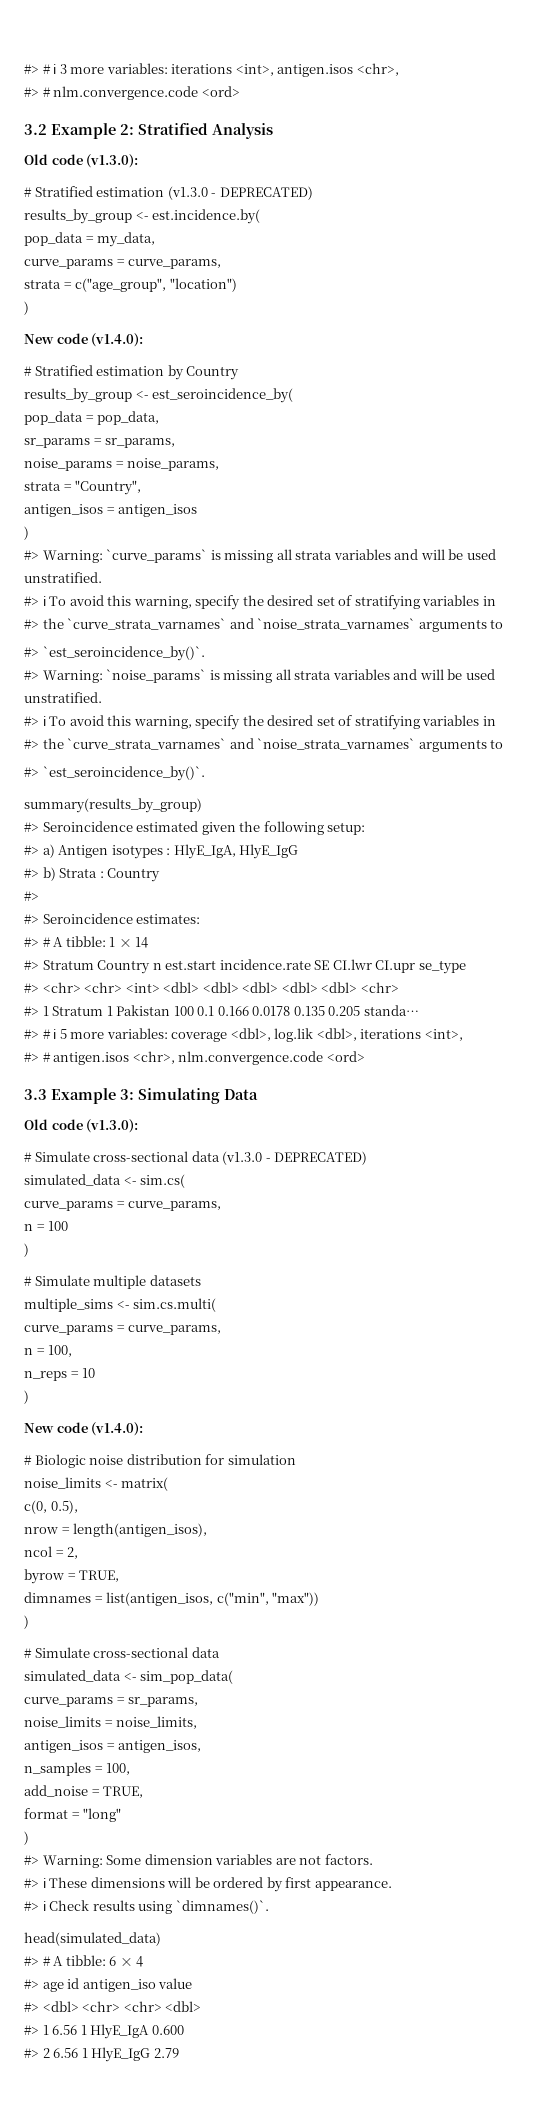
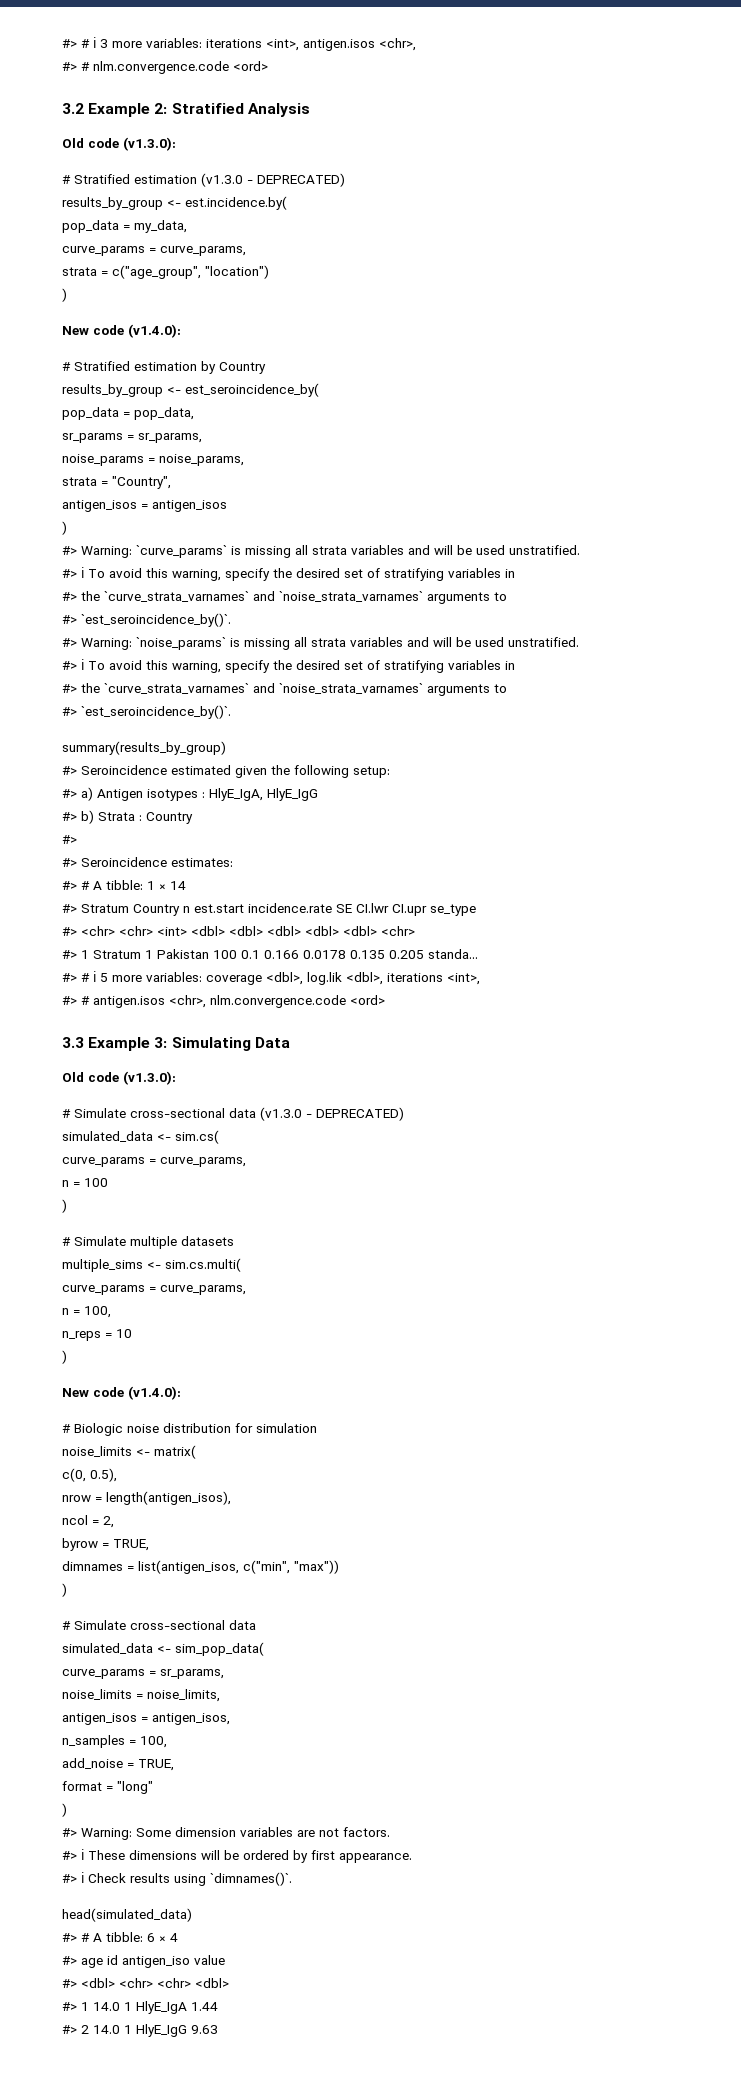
[52,2025,78,2035] 6.56 -> [93,2002,120,2011] 14.0
[151,2025,184,2035] 0.600 -> [191,2002,218,2011] 1.44
[53,2048,79,2058] 6.56 -> [93,2025,120,2034] 14.0
[153,2048,179,2058] 2.79 -> [191,2025,218,2034] 9.63

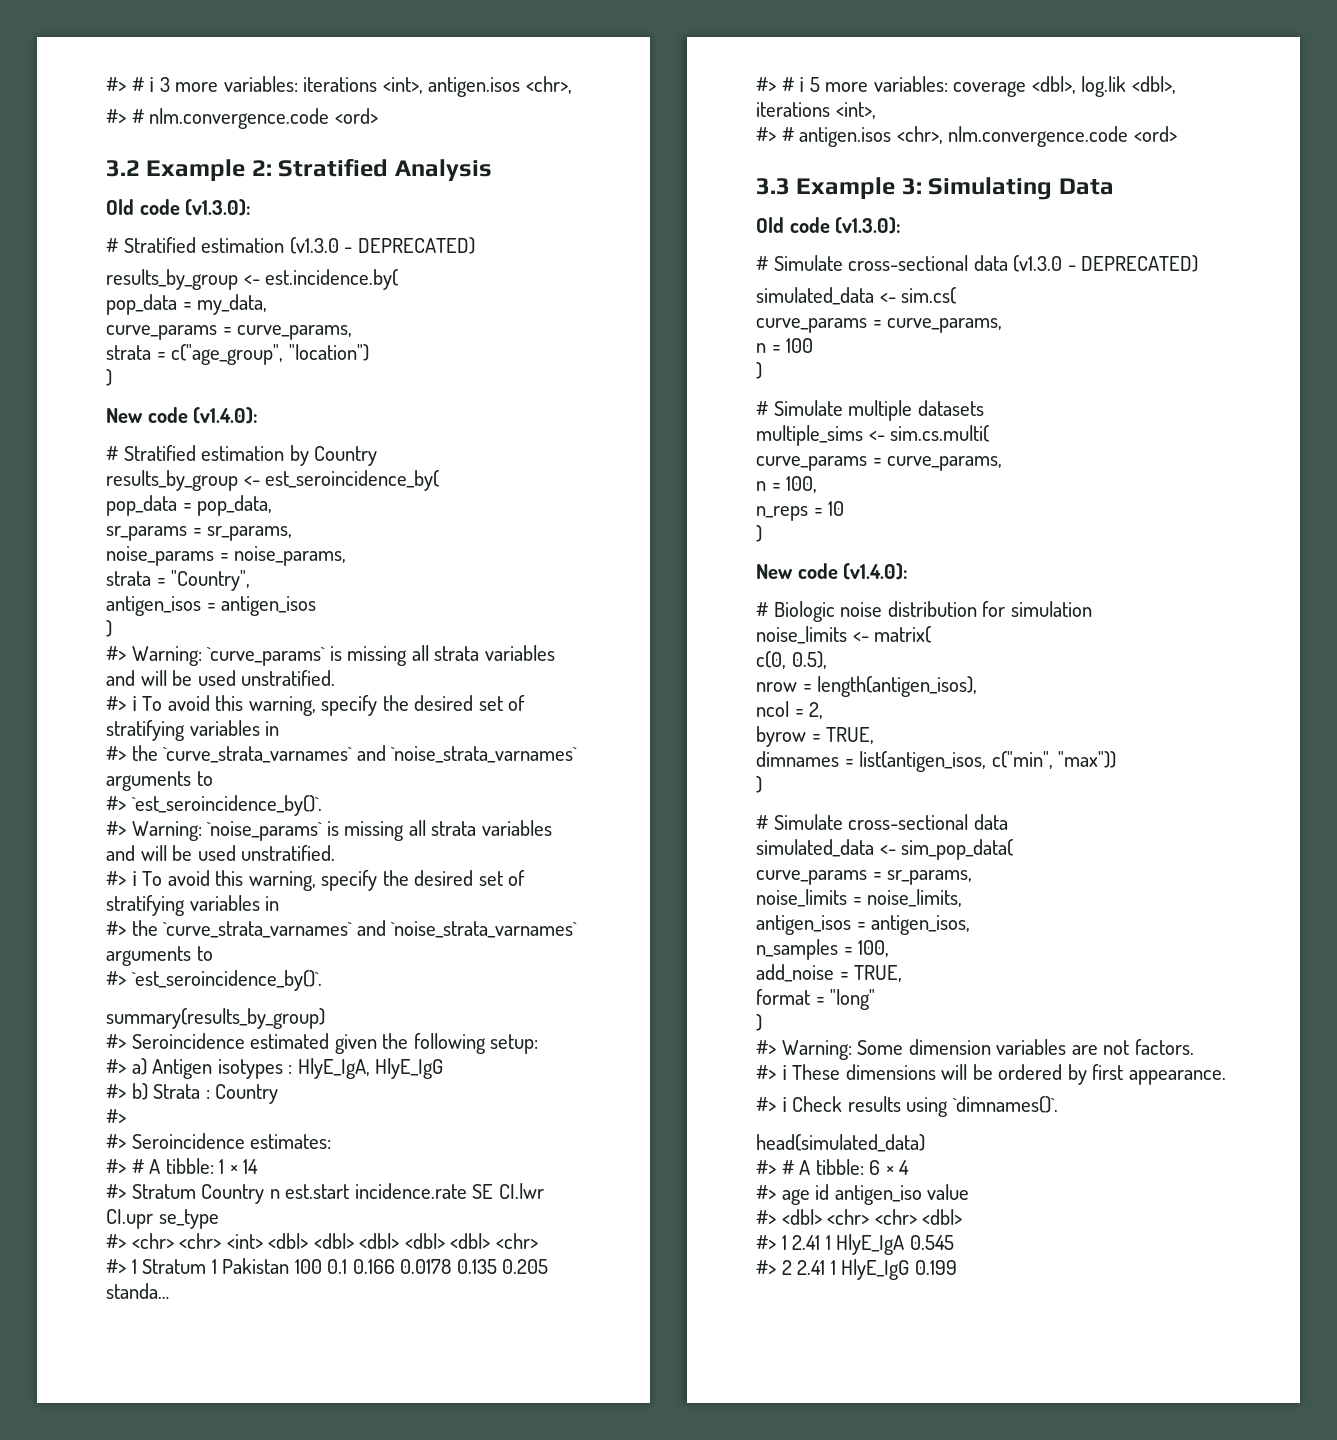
[93,2002,120,2011] 14.0 -> [792,1235,821,1250] 2.41
[191,2002,218,2011] 1.44 -> [909,1235,954,1250] 0.545
[93,2025,120,2034] 14.0 -> [797,1260,826,1275] 2.41
[191,2025,218,2034] 9.63 -> [914,1260,957,1275] 0.199

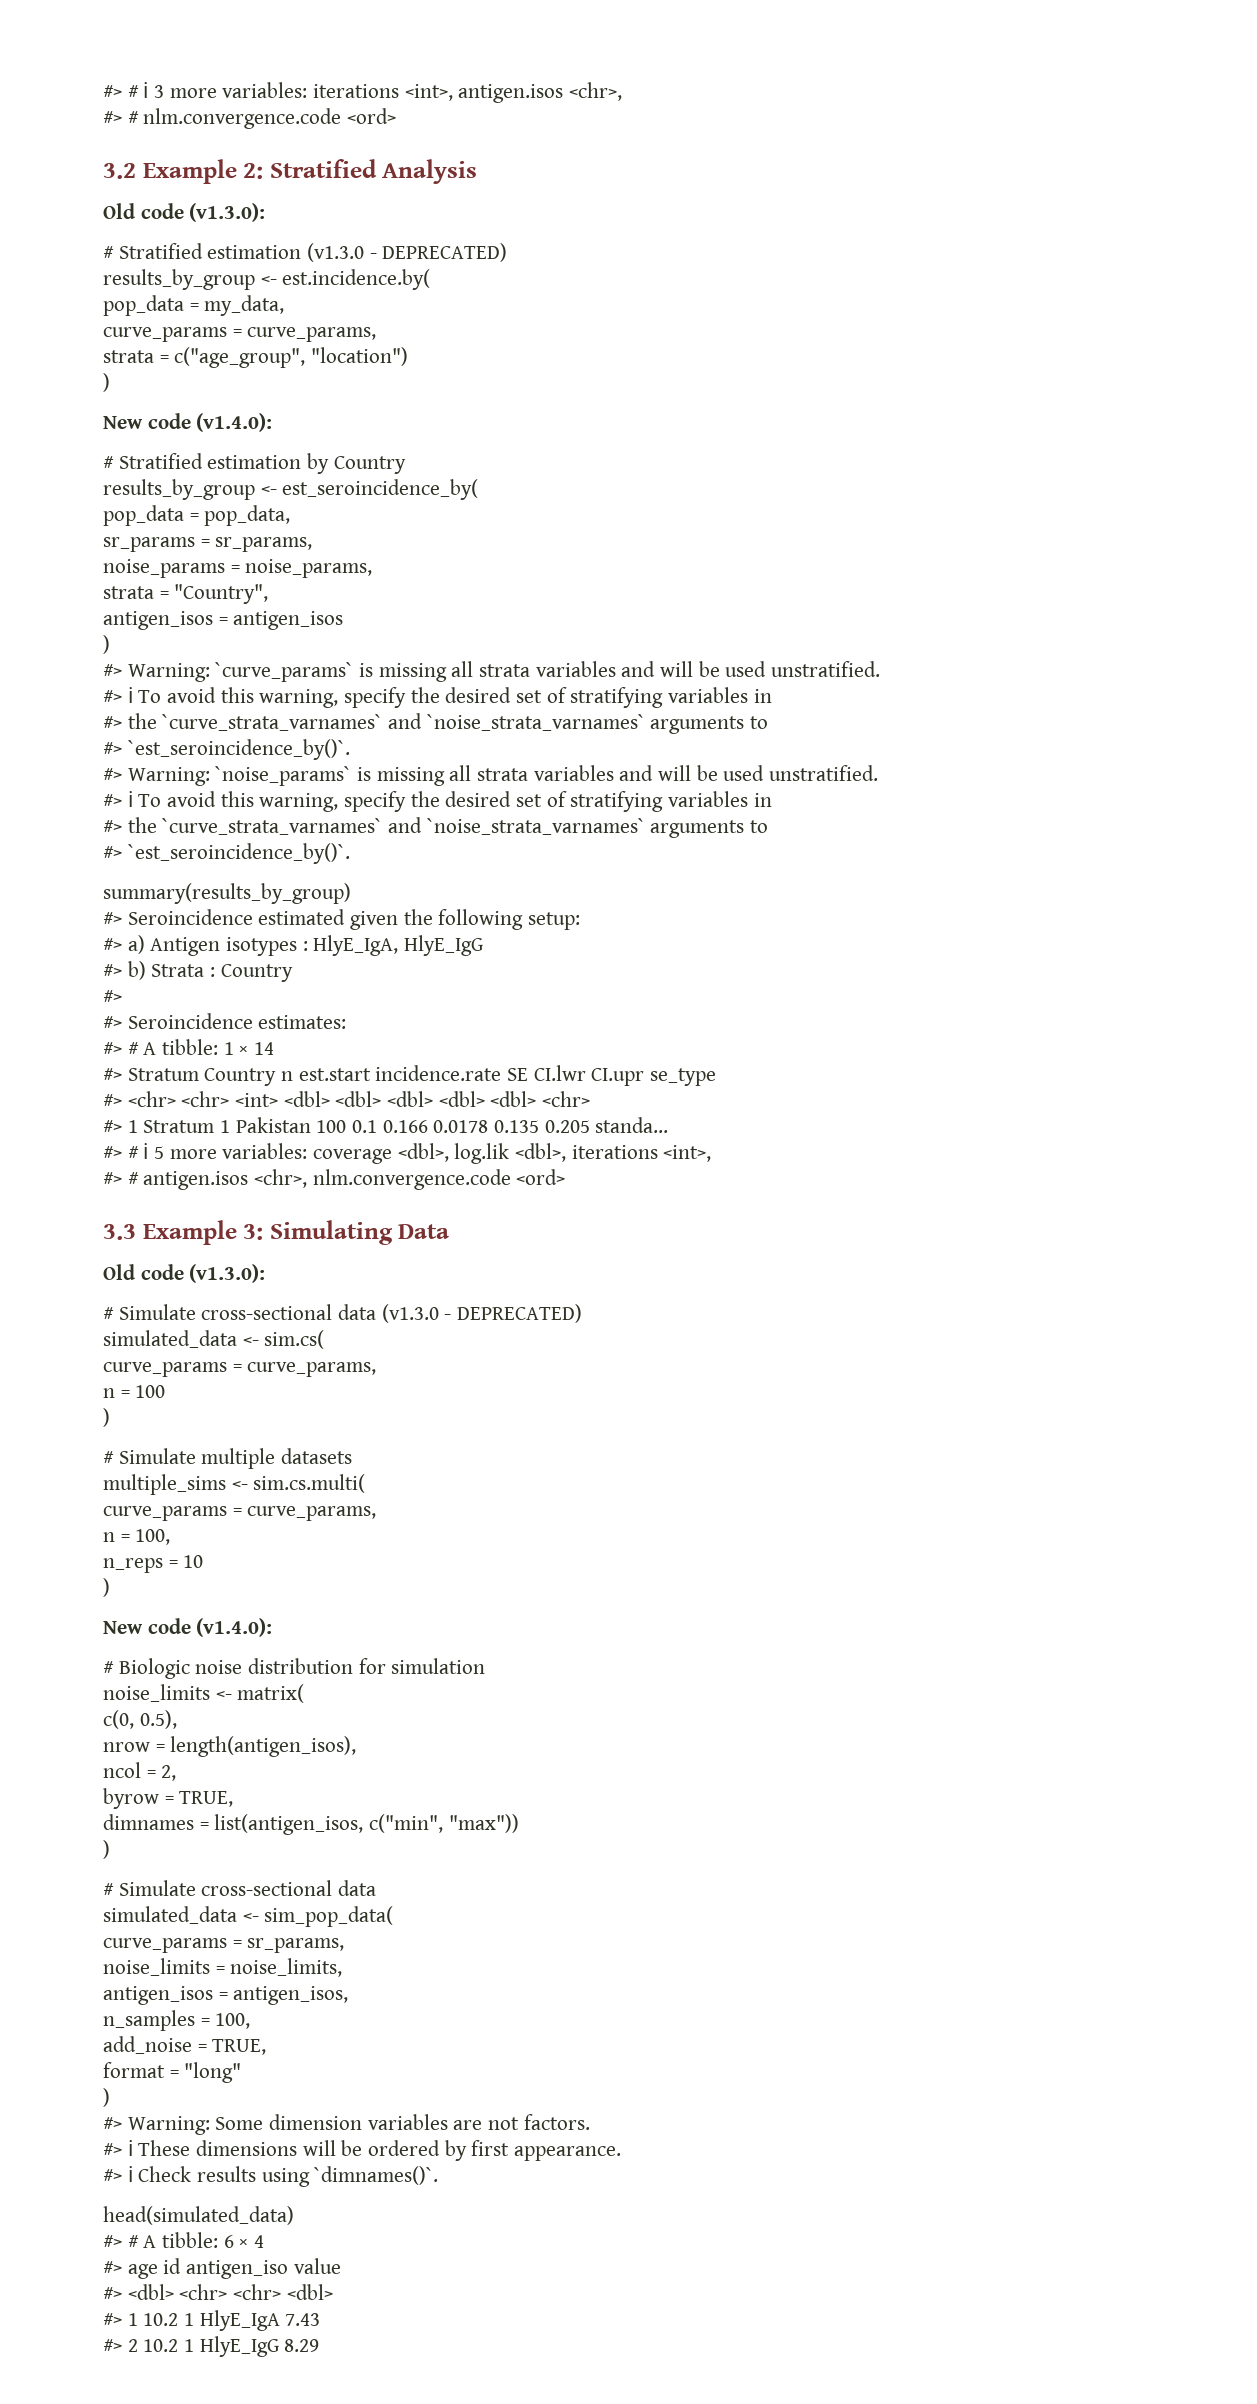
[792,1235,821,1250] 2.41 -> [143,2313,179,2326] 10.2
[909,1235,954,1250] 0.545 -> [285,2313,321,2326] 7.43
[797,1260,826,1275] 2.41 -> [143,2339,179,2352] 10.2
[914,1260,957,1275] 0.199 -> [284,2339,320,2352] 8.29

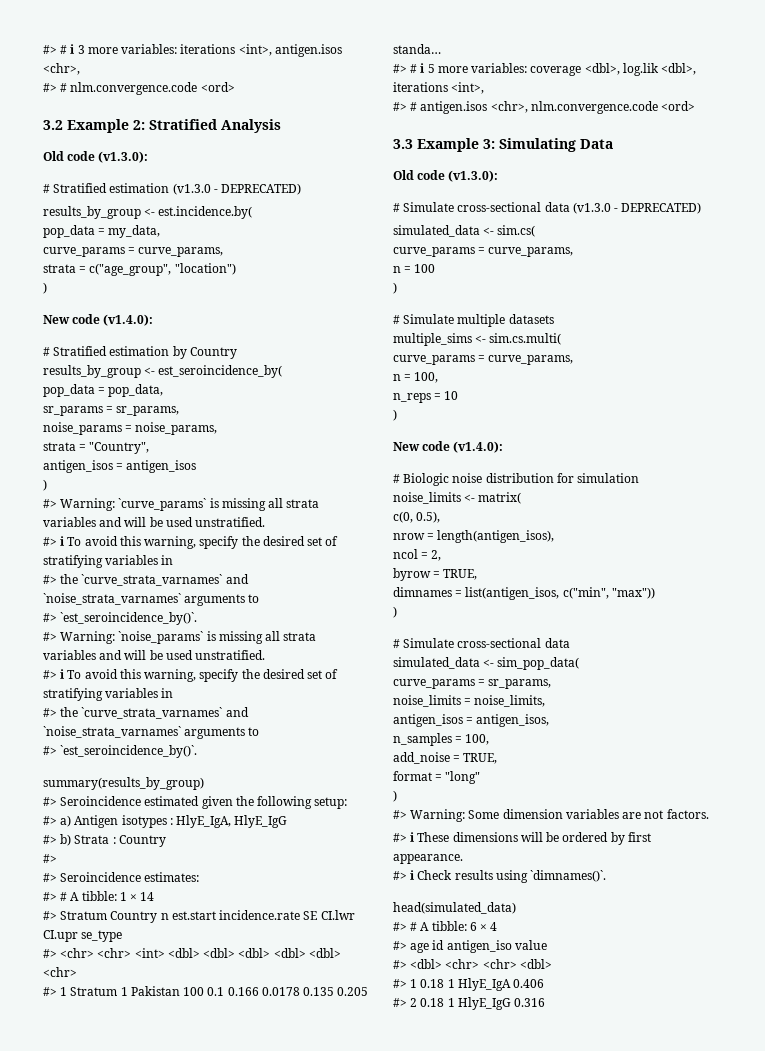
[143,2313,179,2326] 10.2 -> [420,979,445,988] 0.18
[285,2313,321,2326] 7.43 -> [513,979,545,988] 0.406
[143,2339,179,2352] 10.2 -> [420,998,445,1007] 0.18
[284,2339,320,2352] 8.29 -> [514,998,546,1007] 0.316

